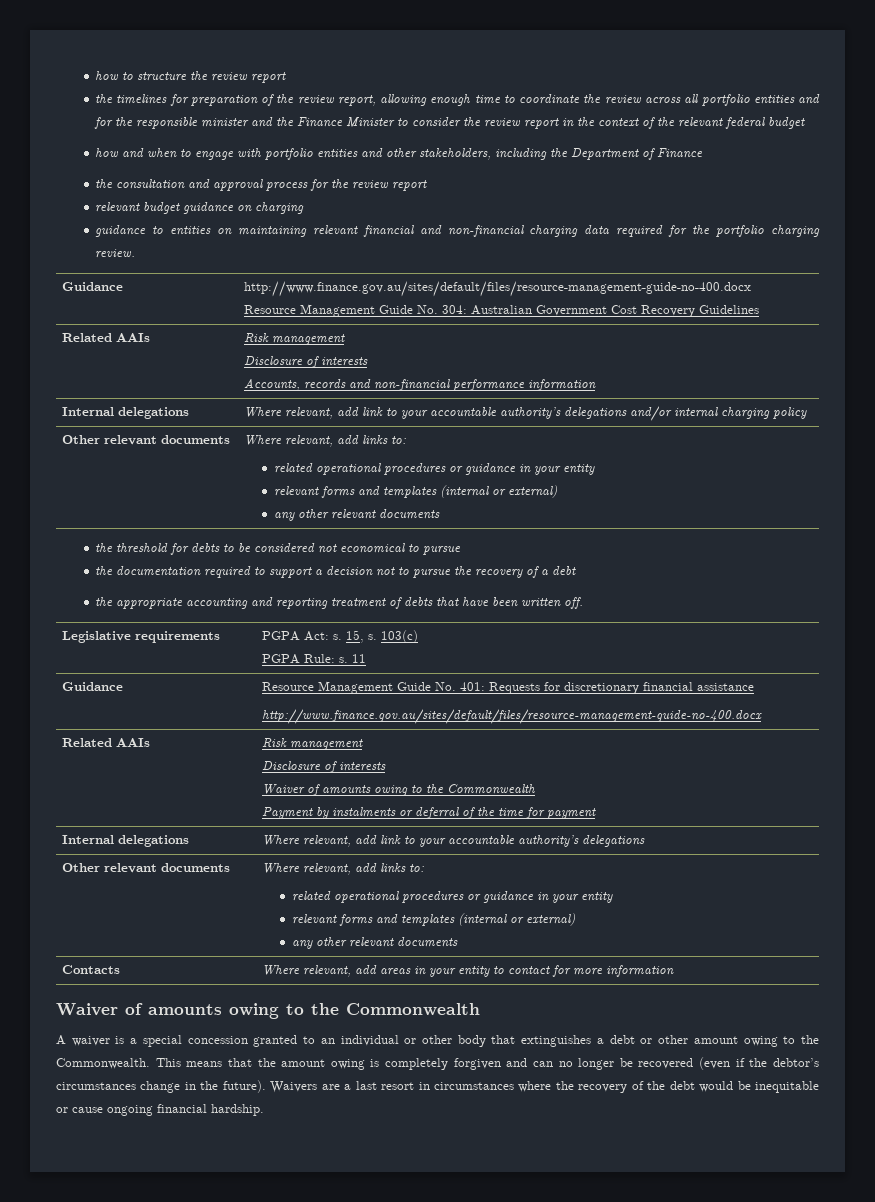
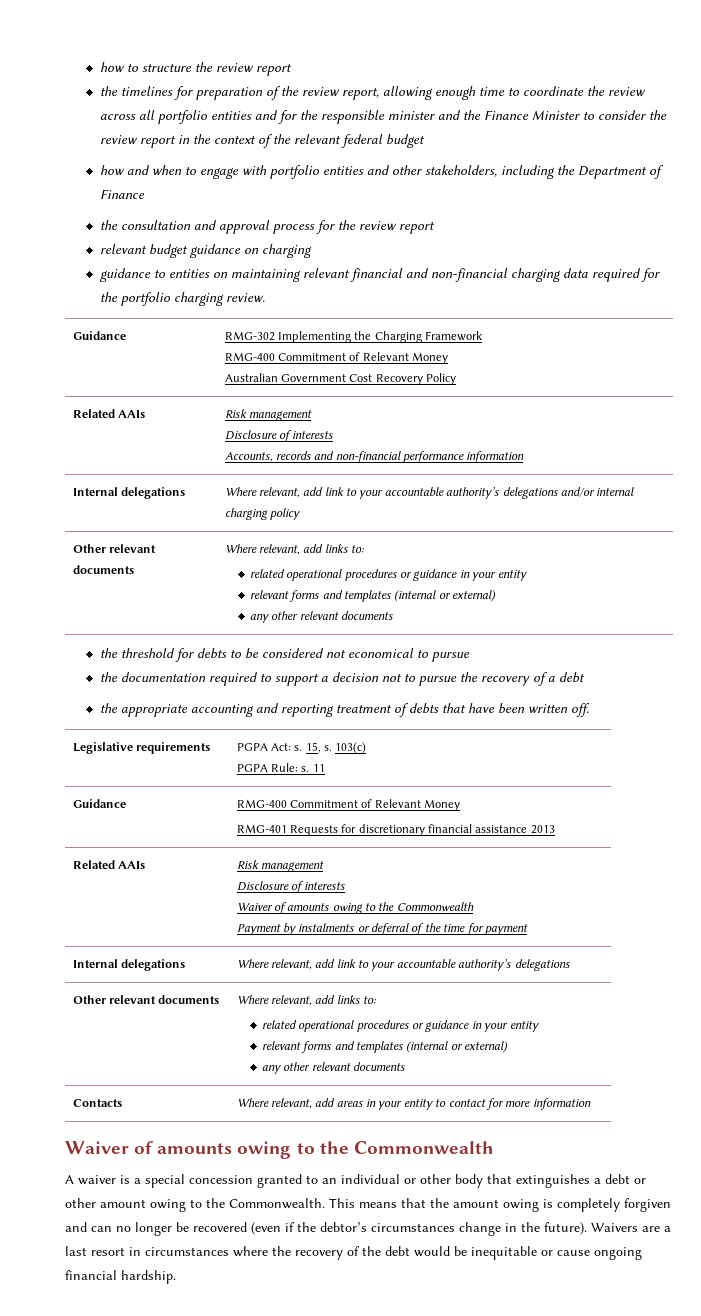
[244,281,752,297] [244,304,468,317] http://www.finance.gov.au/sites/default/files/resource-management-guide-no-400.docx // Resource Management Guide No. 304: -> [224,331,484,343] [224,352,449,364] RMG-302 Implementing the Charging Framework // RMG-400 Commitment of Relevant Money //
[699,305,760,314] Guidelines -> [426,373,457,385] Policy
[262,681,486,694] Resource Management Guide No. 401: -> [236,799,461,811] [236,824,287,833] RMG-400 Commitment of Relevant Money // RMG-401
[262,709,763,724] // http://www.finance.gov.au/sites/default/files/resource-management-guide-no-400.docx -> [530,825,555,834] 2013

